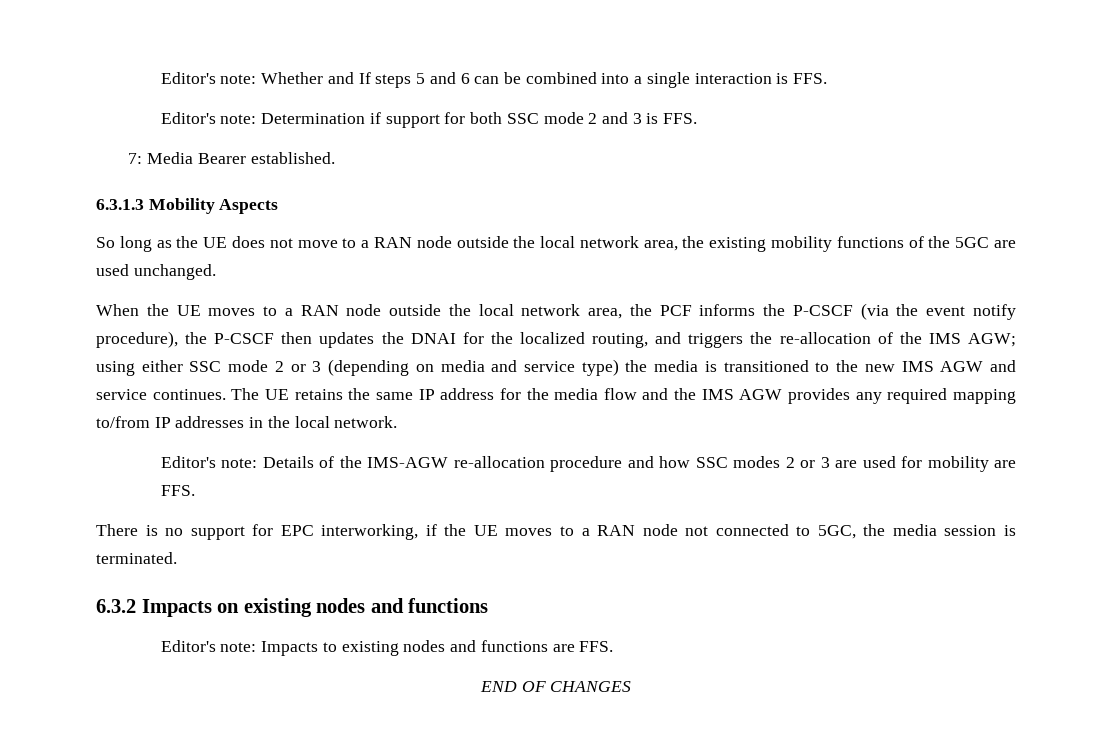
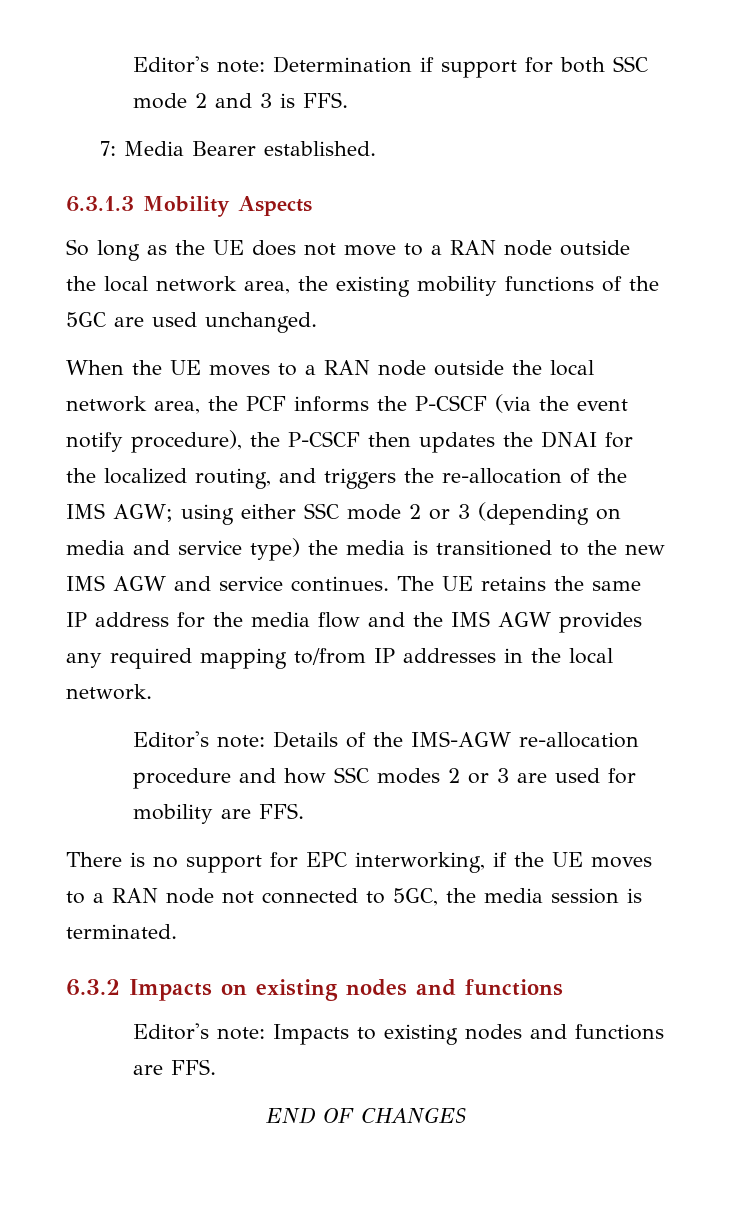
[160,72,828,88] [160,112,257,124] Editor's note: Whether and If steps 5 and 6 can be combined into a single interaction is FFS. // Editor's note: -> [133,56,266,73] Editor's note:

